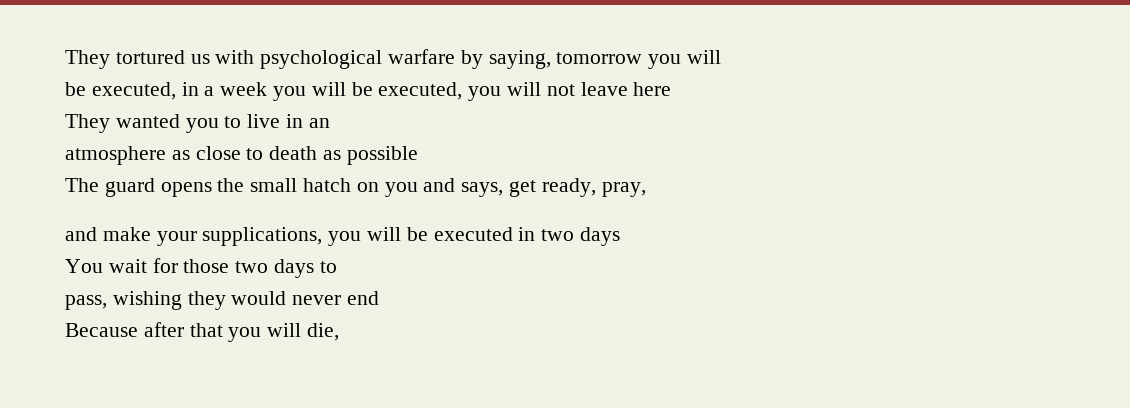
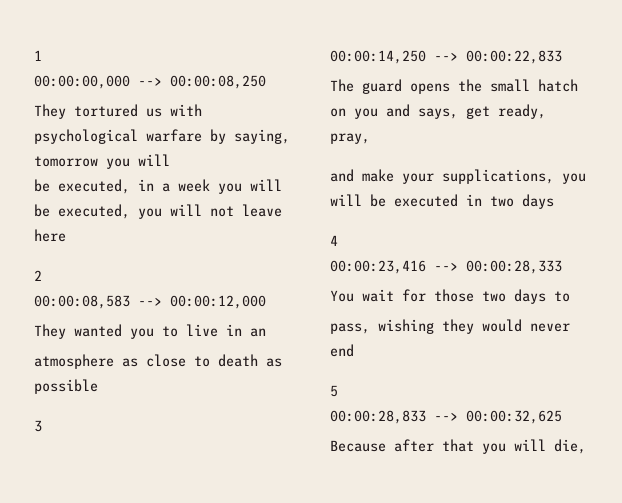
(65, 59) none -> [34,50,42,61] [34,75,266,89] 1 // 00:00:00,000 --> 00:00:08,250 //
(672, 89) none -> [34,270,42,281] [34,295,266,309] // 2 // 00:00:08,583 --> 00:00:12,000
(418, 155) none -> [34,420,42,432] [330,50,562,64] // 3 // 00:00:14,250 --> 00:00:22,833
(621, 236) none -> [330,235,338,246] [330,260,562,274] // 4 // 00:00:23,416 --> 00:00:28,333
(380, 298) none -> [330,385,338,397] [330,410,562,424] // 5 // 00:00:28,833 --> 00:00:32,625

